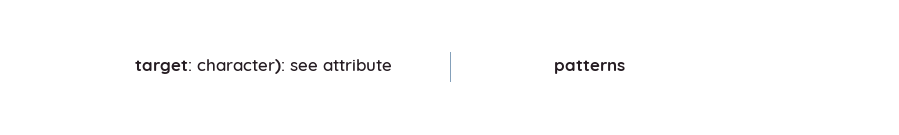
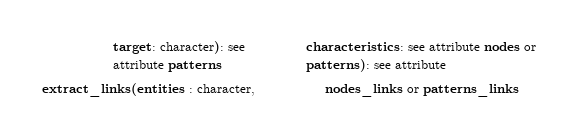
(626, 67) none -> [42,83,255,97] [306,42,536,51] [306,59,446,72] [324,84,519,97] // extract_links(entities : character, characteristics: see attribute nodes or patterns): see attribute // nodes_links or patterns_links

